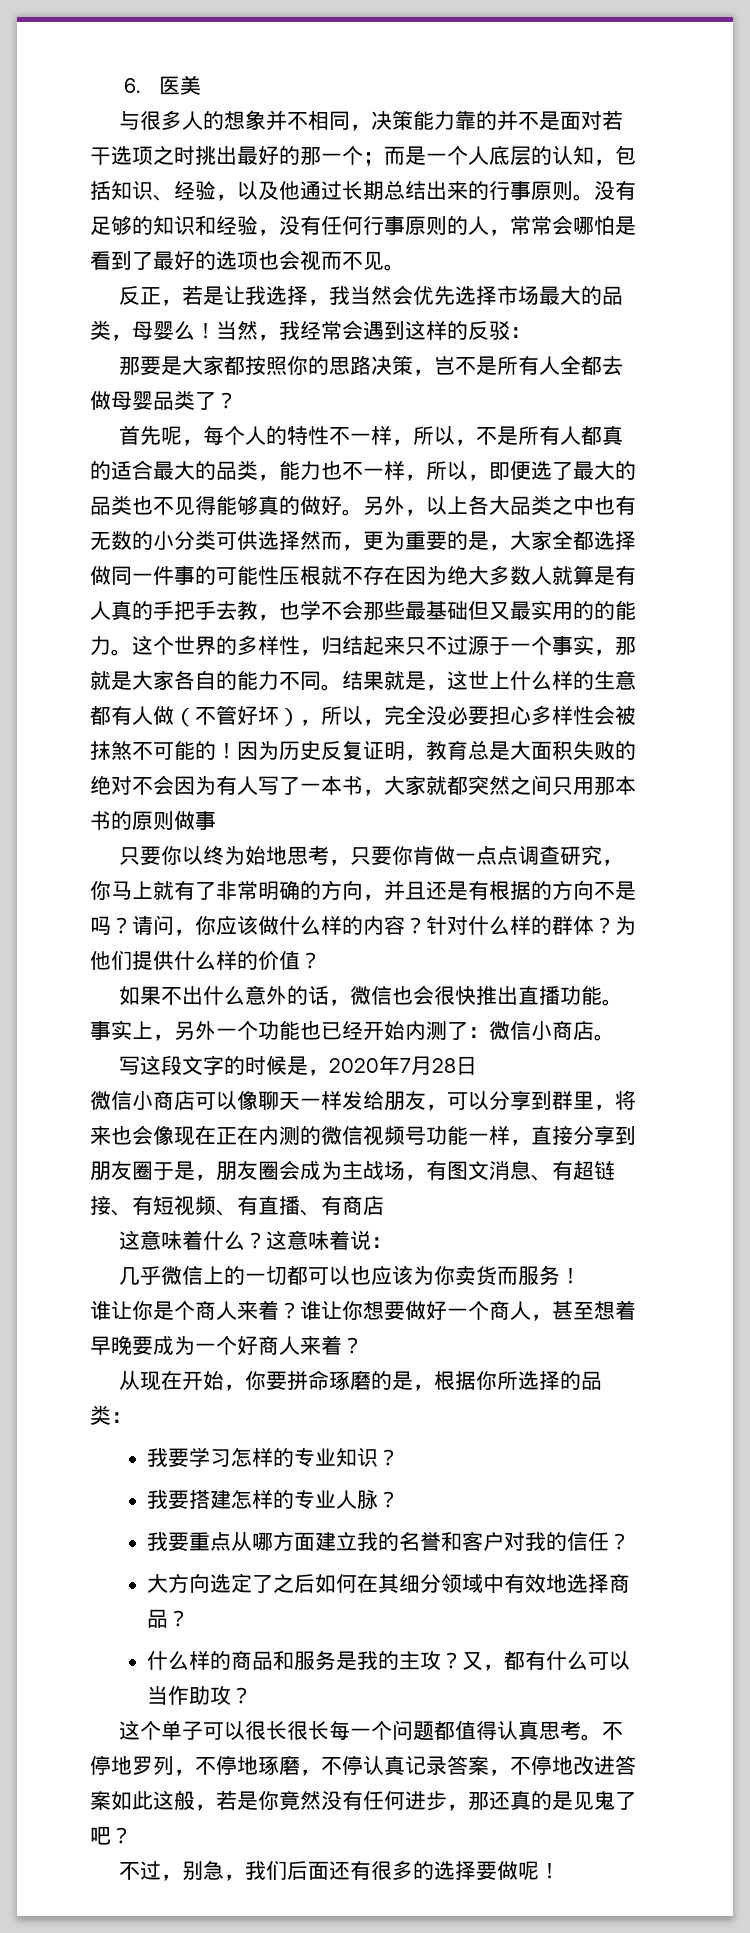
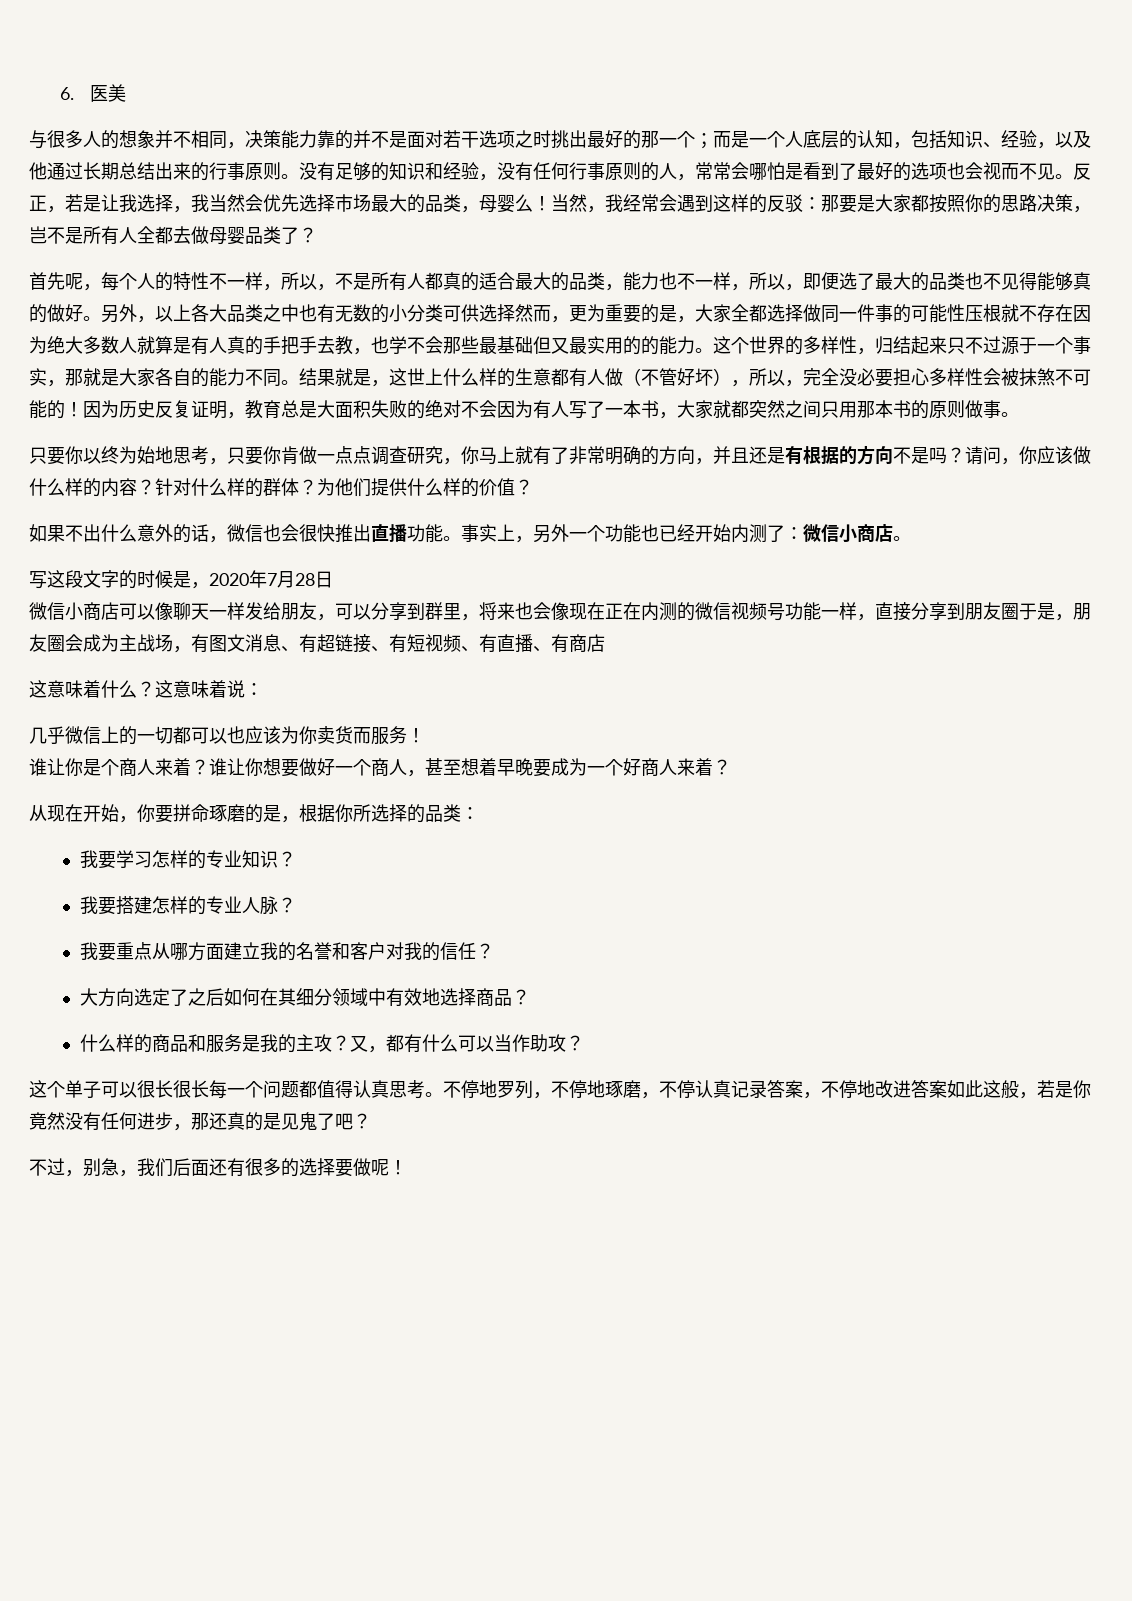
(405, 267) // -> (1073, 176) none
(531, 332) // -> (821, 203) none
(216, 820) none -> [1001,412,1019,417] 。

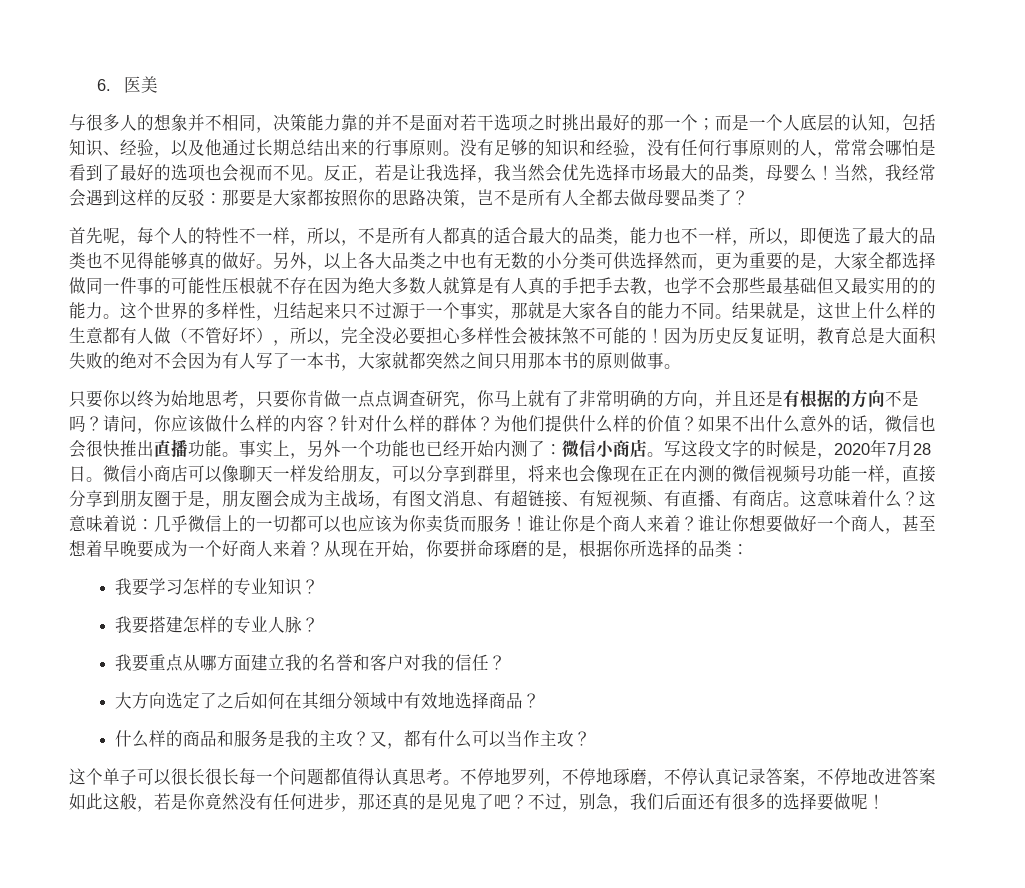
(533, 487) // -> (698, 423) none
(911, 538) // -> (664, 454) none
(333, 579) // -> [86,477,103,482] 。
(605, 643) // -> [783,502,800,507] 。
(263, 689) // -> (154, 524) none
(425, 735) // -> (528, 523) none
(731, 767) // -> (324, 548) none
[529,1034,548,1052] 助 -> [539,730,557,746] 主
(371, 1121) // -> (528, 801) none

